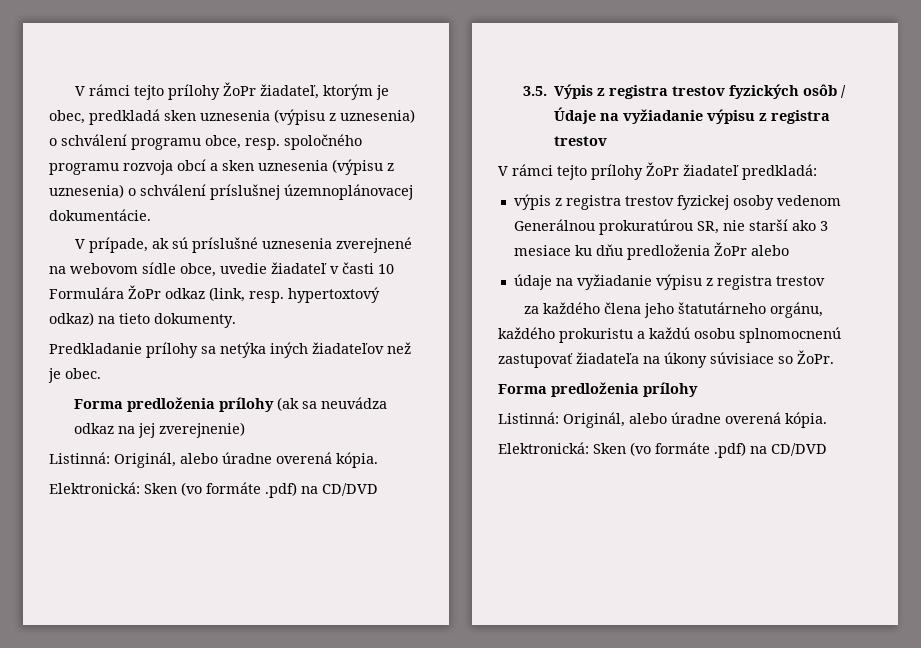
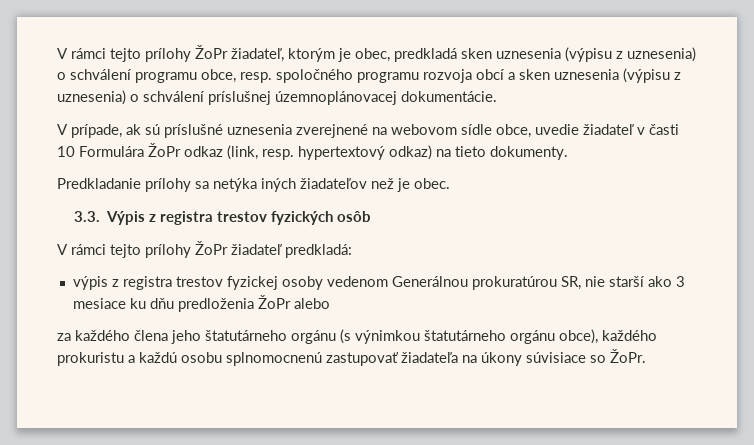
[288,287,380,303] hypertoxtový -> [298,146,385,160] hypertextový
[74,397,388,412] [74,422,246,438] [49,452,378,468] [49,482,378,498] [523,86,548,96] Forma predloženia prílohy (ak sa neuvádza odkaz na jej zverejnenie) // Listinná: Originál, alebo úradne overená kópia. // Elektronická: Sken (vo formáte .pdf) na CD/DVD // 3.5. -> [73,211,100,222] 3.3.
[841,85,847,98] [554,107,831,124] [554,136,608,146] / Údaje na vyžiadanie výpisu z registra trestov -> (372, 216) none
[513,274,825,290] // údaje na vyžiadanie výpisu z registra trestov -> (330, 303) none
[770,302,824,318] orgánu, -> [291,329,598,344] orgánu (s výnimkou štatutárneho orgánu obce),
[498,382,698,397] [498,412,827,428] [498,442,827,458] // Forma predloženia prílohy // Listinná: Originál, alebo úradne overená kópia. // Elektronická: Sken (vo formáte .pdf) na CD/DVD -> (646, 356) none

